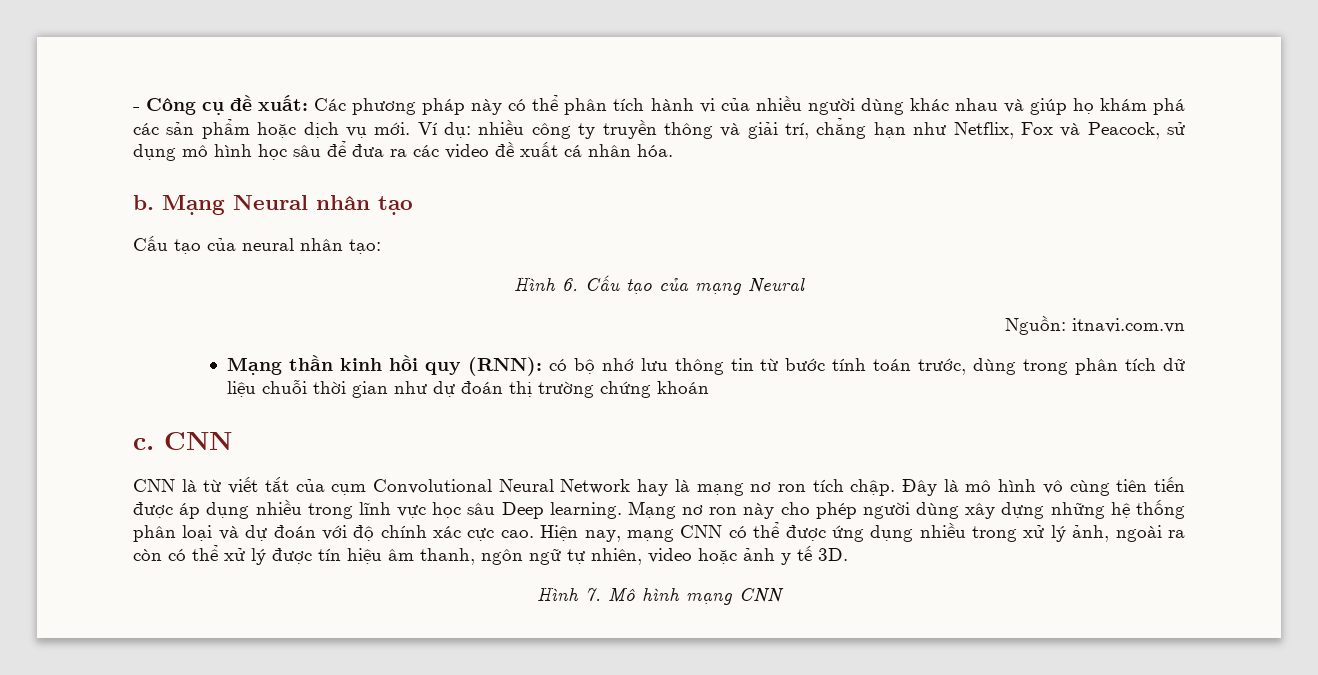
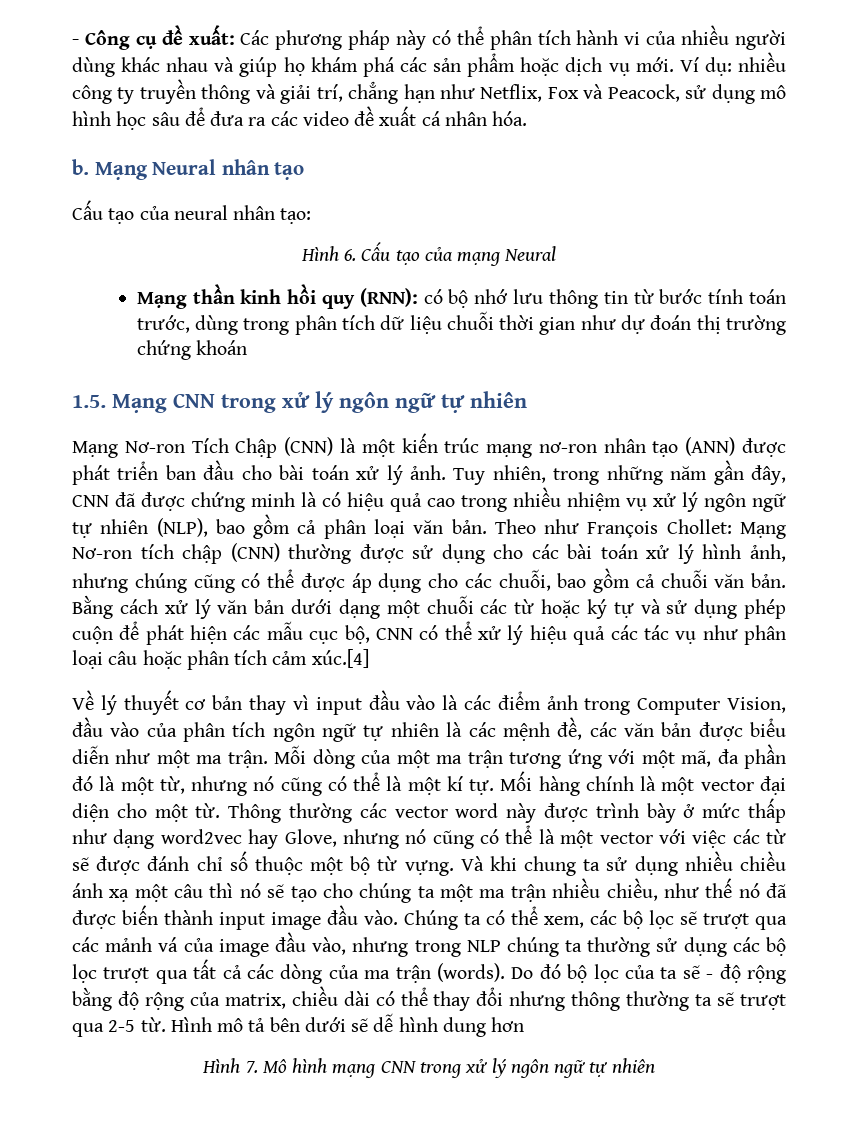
[1005,315,1185,335] // Nguồn: itnavi.com.vn -> (557, 253) none
[133,432,232,450] [133,476,1186,496] [133,499,1185,519] [133,522,1185,542] [133,545,848,565] c. CNN // CNN là từ viết tắt của cụm Convolutional Neural Network hay là mạng nơ ron tích chập. Đây là mô hình vô cùng tiên tiến được áp dụng nhiều trong lĩnh vực học sâu Deep learning. Mạng nơ ron này cho phép người dùng xây dựng những hệ thống phân loại và dự đoán với độ chính xác cực cao. Hiện nay, mạng CNN có thể được ứng dụng nhiều trong xử lý ảnh, ngoài ra còn có thể xử lý được tín hiệu âm thanh, ngôn ngữ tự nhiên, video hoặc ảnh y tế 3D. -> [72,391,527,413] [72,433,787,458] [72,460,786,485] [72,487,786,512] [72,514,786,539] [72,543,786,564] [72,568,786,593] [72,595,787,619] [72,621,786,645] [72,649,369,670] [72,690,786,715] [72,717,787,742] [72,744,787,769] [72,771,786,796] [72,798,786,823] [72,825,786,849] [72,851,786,876] [72,878,787,903] [72,905,787,930] [72,932,786,957] [72,959,786,984] [72,986,786,1011] [72,1013,525,1037] 1.5. Mạng CNN trong xử lý ngôn ngữ tự nhiên // Mạng Nơ-ron Tích Chập (CNN) là một kiến trúc mạng nơ-ron nhân tạo (ANN) được phát triển ban đầu cho bài toán xử lý ảnh. Tuy nhiên, trong những năm gần đây, CNN đã được chứng minh là có hiệu quả cao trong nhiều nhiệm vụ xử lý ngôn ngữ tự nhiên (NLP), bao gồm cả phân loại văn bản. Theo như François Chollet: Mạng Nơ-ron tích chập (CNN) thường được sử dụng cho các bài toán xử lý hình ảnh, nhưng chúng cũng có thể được áp dụng cho các chuỗi, bao gồm cả chuỗi văn bản. Bằng cách xử lý văn bản dưới dạng một chuỗi các từ hoặc ký tự và sử dụng phép cuộn để phát hiện các mẫu cục bộ, CNN có thể xử lý hiệu quả các tác vụ như phân loại câu hoặc phân tích cảm xúc.[4] // Về lý thuyết cơ bản thay vì input đầu vào là các điểm ảnh trong Computer Vision, đầu vào của phân tích ngôn ngữ tự nhiên là các mệnh đề, các văn bản được biểu diễn như một ma trận. Mỗi dòng của một ma trận tương ứng với một mã, đa phần đó là một từ, nhưng nó cũng có thể là một kí tự. Mối hàng chính là một vector đại diện cho một từ. Thông thường các vector word này được trình bày ở mức thấp như dạng word2vec hay Glove, nhưng nó cũng có thể là một vector với việc các từ sẽ được đánh chỉ số thuộc một bộ từ vựng. Và khi chung ta sử dụng nhiều chiều ánh xạ một câu thì nó sẽ tạo cho chúng ta một ma trận nhiều chiều, như thế nó đã được biến thành input image đầu vào. Chúng ta có thể xem, các bộ lọc sẽ trượt qua các mảnh vá của image đầu vào, nhưng trong NLP chúng ta thường sử dụng các bộ lọc trượt qua tất cả các dòng của ma trận (words). Do đó bộ lọc của ta sẽ - độ rộng bằng độ rộng của matrix, chiều dài có thể thay đổi nhưng thông thường ta sẽ trượt qua 2-5 từ. Hình mô tả bên dưới sẽ dễ hình dung hơn
(784, 595) none -> [419,1058,655,1078] trong xử lý ngôn ngữ tự nhiên

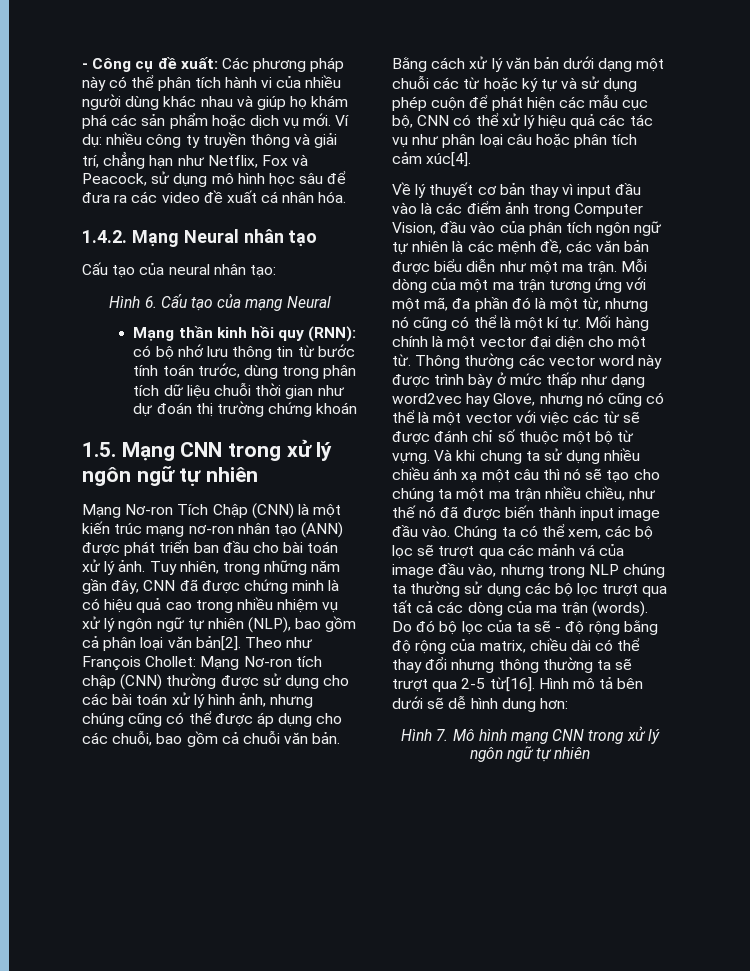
[72,159,89,175] b. -> [82,230,127,243] 1.4.2.
[451,519,487,534] bản. -> [195,636,241,651] bản[2].
[311,649,369,668] xúc.[4] -> [426,152,472,167] xúc[4].
[140,1017,166,1032] từ. -> [489,677,535,692] từ[16].
[491,1017,525,1032] hơn -> [539,698,568,709] hơn:

